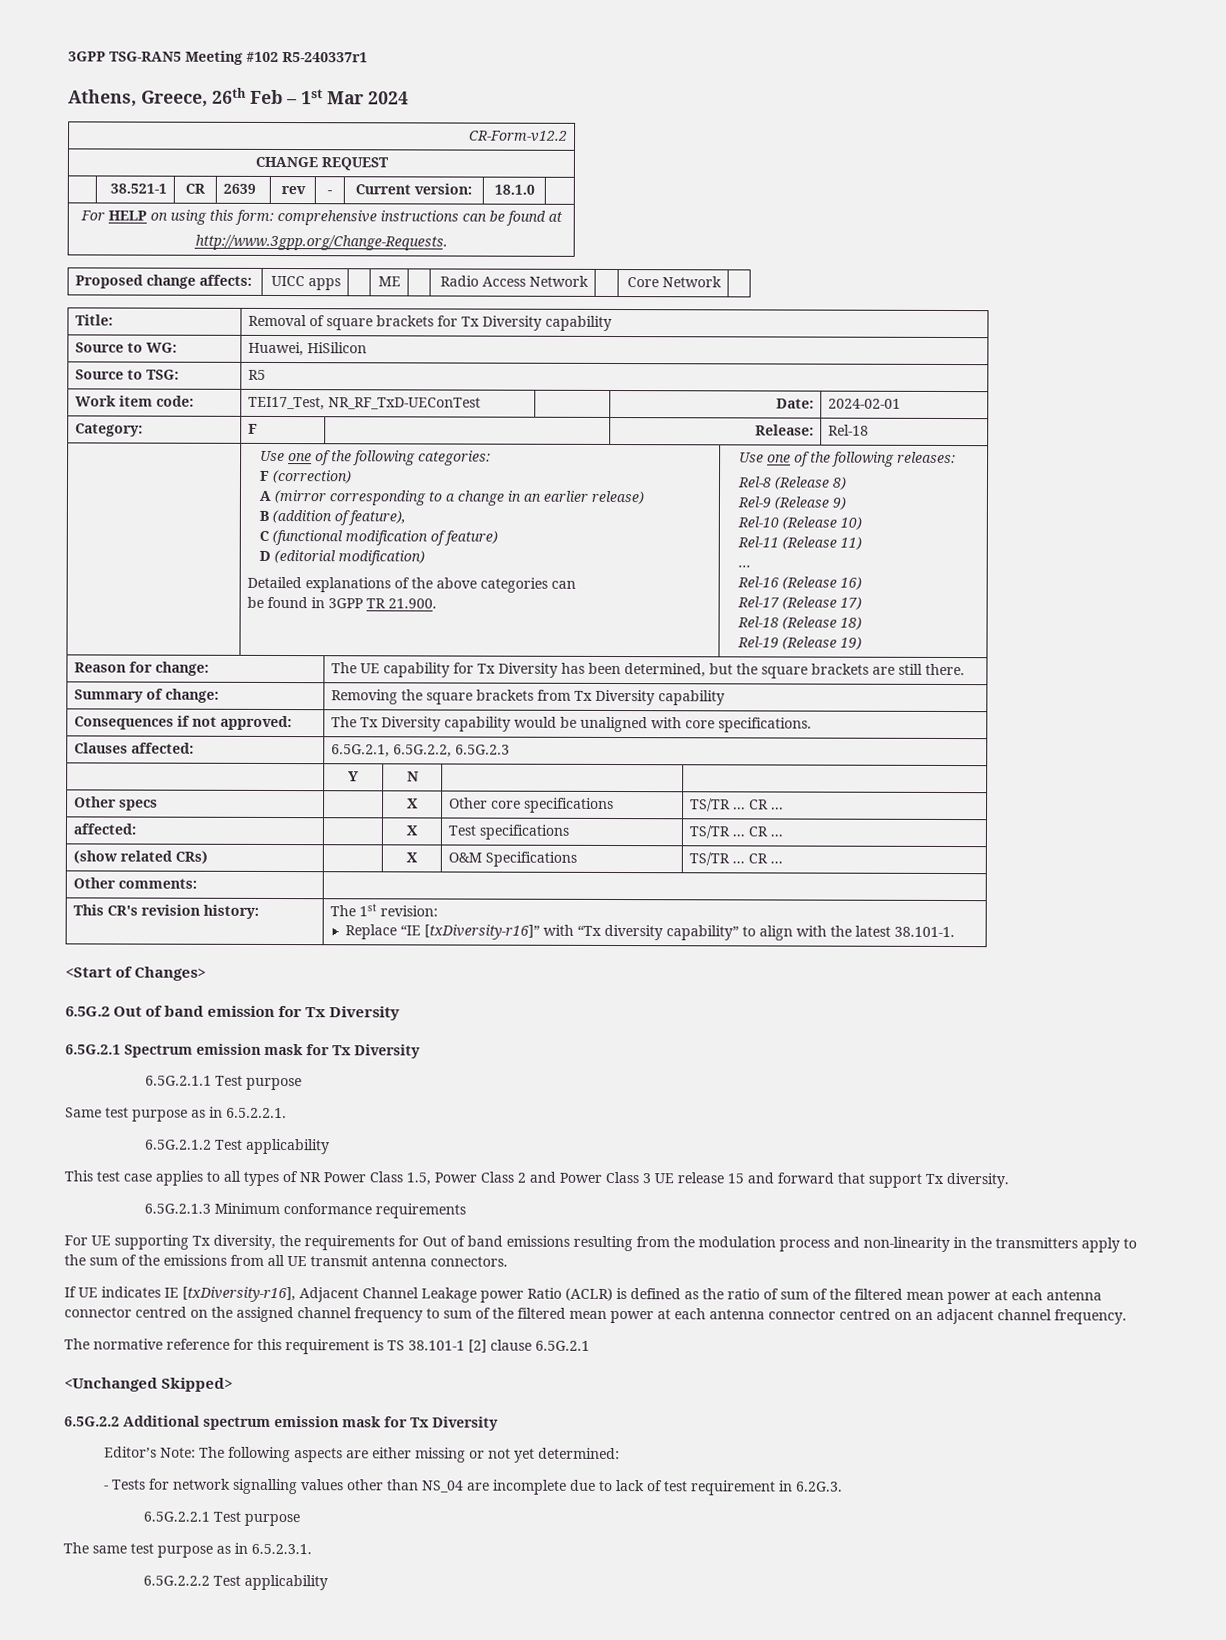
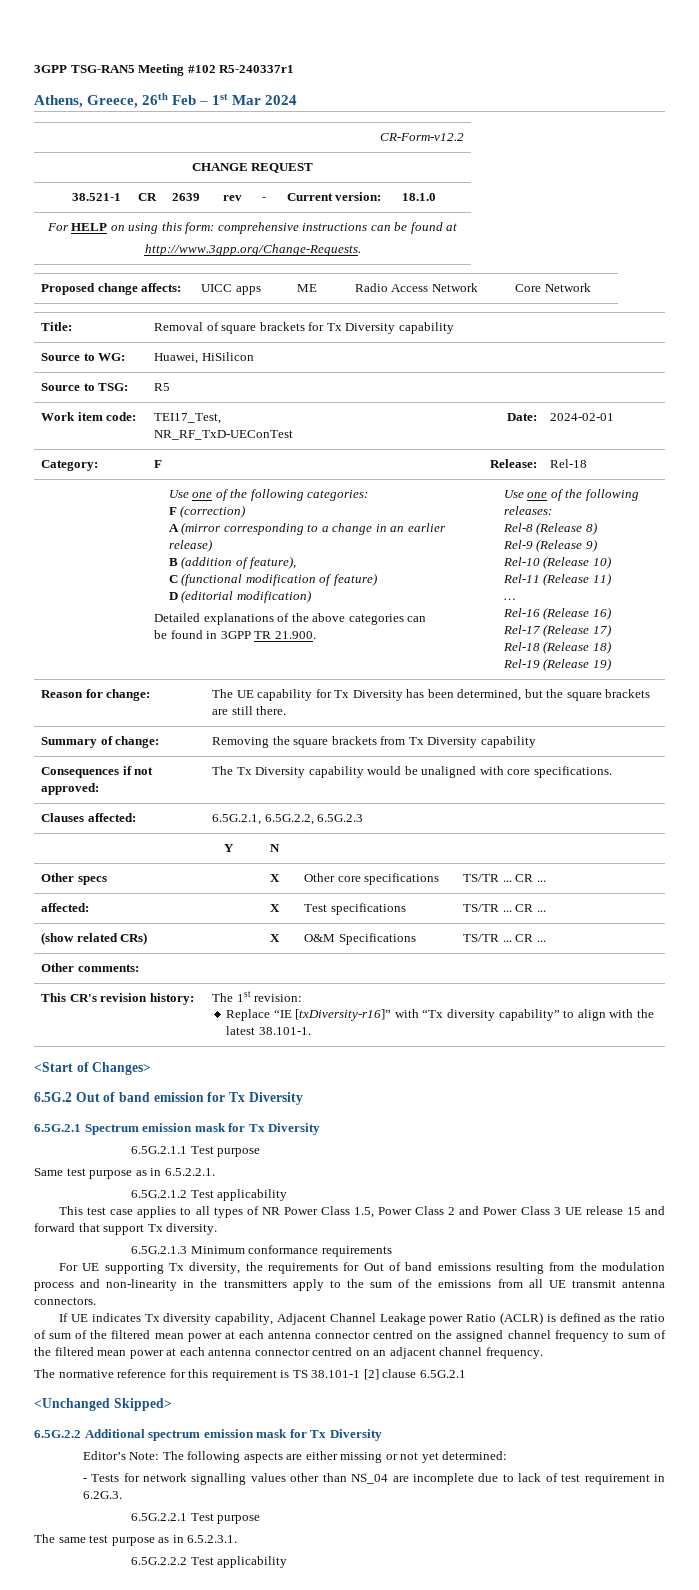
[164,1286,296,1303] IE [txDiversity-r16], -> [144,1313,274,1325] Tx diversity capability,

